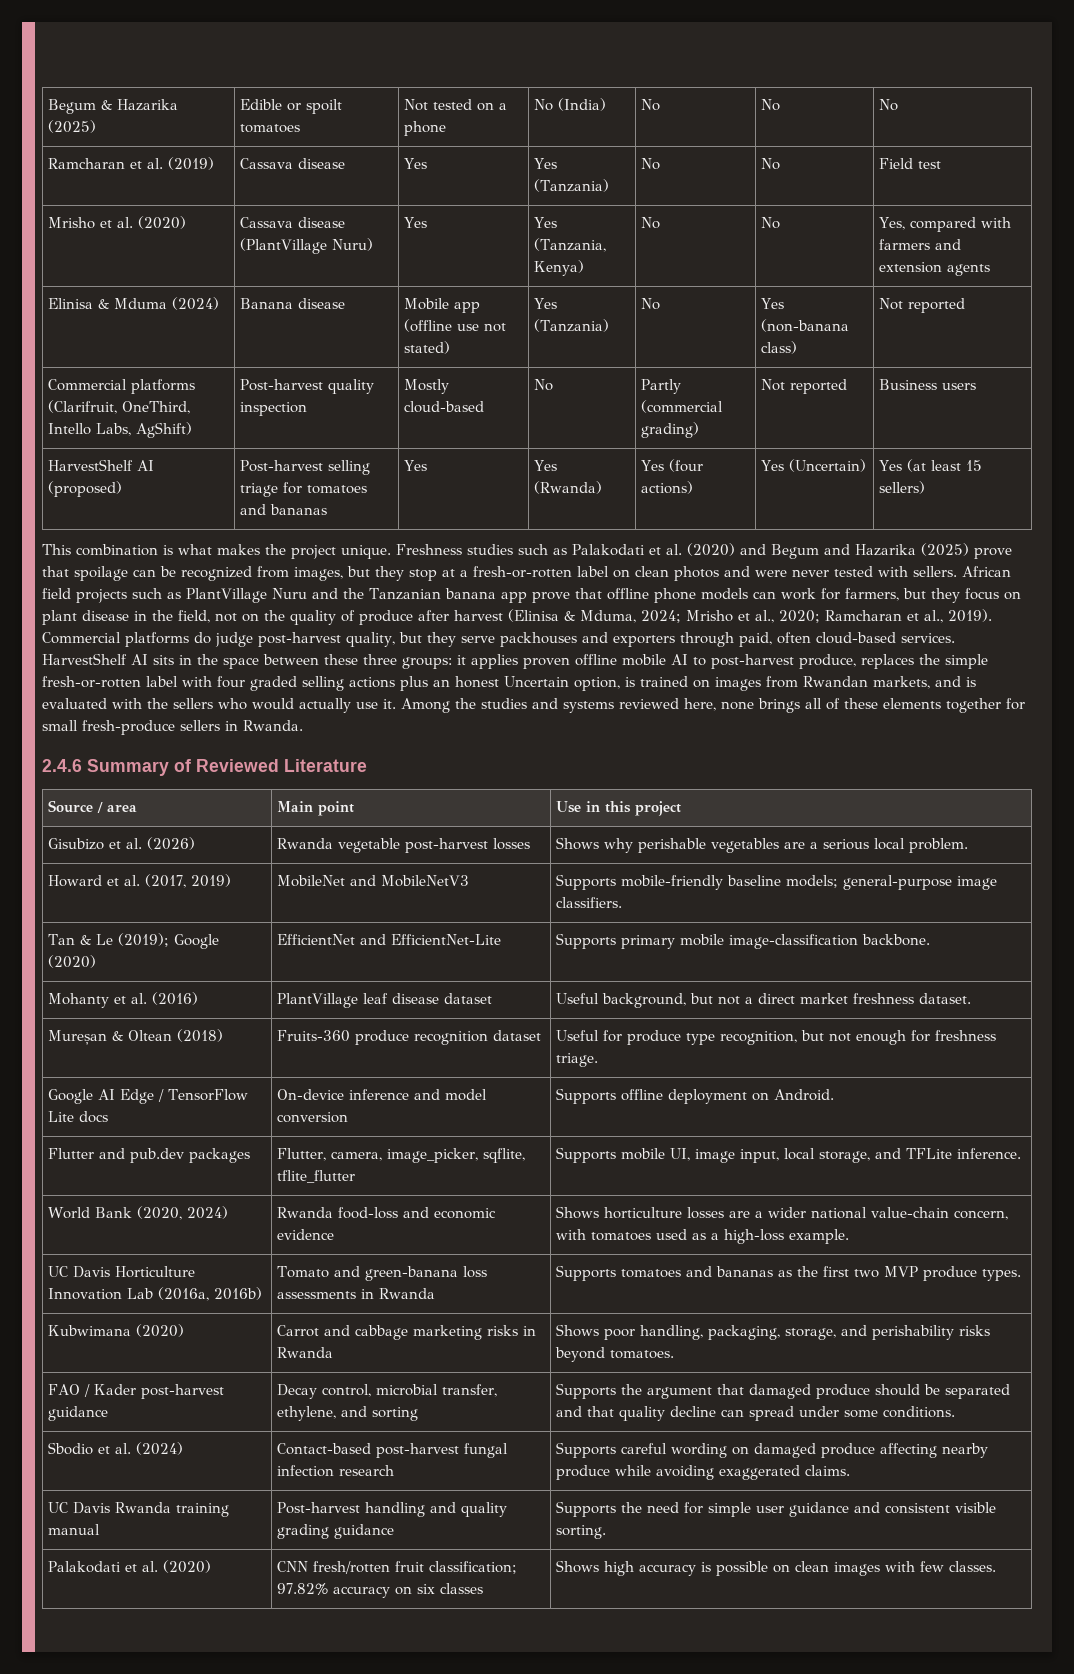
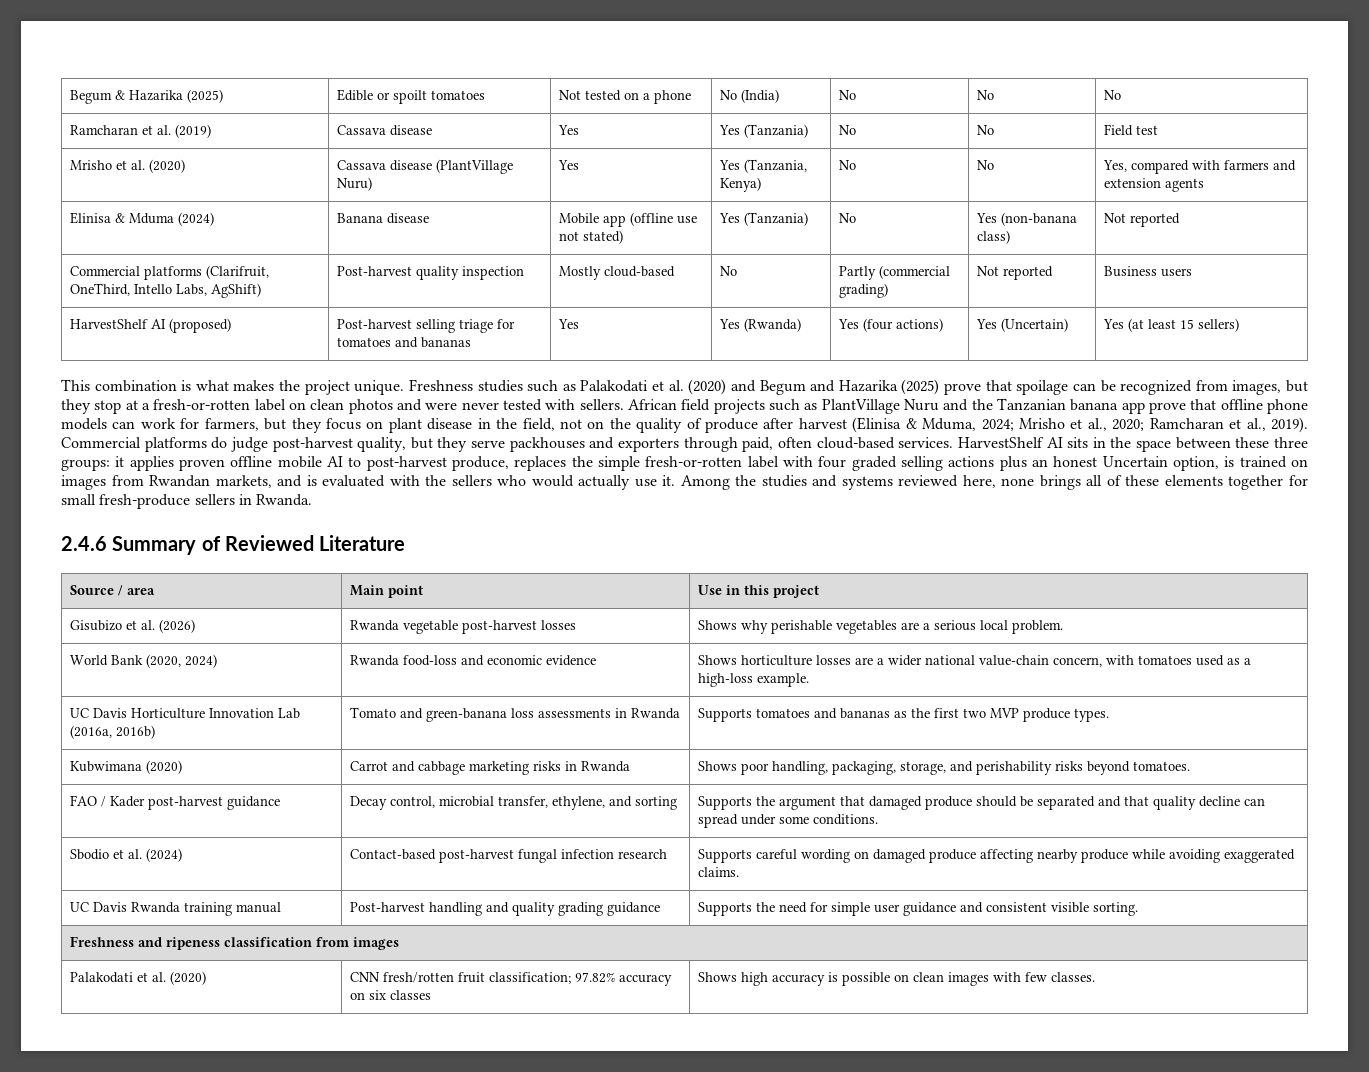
[48,874,232,888] [277,875,470,887] [556,874,998,890] [556,897,623,908] [48,933,220,949] [48,955,97,968] [277,934,502,945] [556,933,931,949] [48,992,199,1008] [277,993,493,1008] [556,993,972,1008] [48,1029,224,1045] [277,1030,542,1045] [556,1030,997,1045] [556,1053,599,1067] [48,1089,249,1104] [48,1111,109,1123] [277,1089,488,1101] [277,1112,349,1123] [556,1088,835,1104] [48,1148,251,1163] [277,1148,526,1163] [277,1170,356,1183] [556,1147,1022,1163] // Howard et al. (2017, 2019) | MobileNet and MobileNetV3 | Supports mobile-friendly baseline models; general-purpose image classifiers. // Tan & Le (2019); Google (2020) | EfficientNet and EfficientNet-Lite | Supports primary mobile image-classification backbone. // Mohanty et al. (2016) | PlantVillage leaf disease dataset | Useful background, but not a direct market freshness dataset. // Mureșan & Oltean (2018) | Fruits-360 produce recognition dataset | Useful for produce type recognition, but not enough for freshness triage. // Google AI Edge / TensorFlow Lite docs | On-device inference and model conversion | Supports offline deployment on Android. // Flutter and pub.dev packages | Flutter, camera, image_picker, sqflite, tflite_flutter | Supports mobile UI, image input, local storage, and TFLite inference. -> (1064, 627) none
(607, 1532) none -> [70,936,400,950] // Freshness and ripeness classification from images

